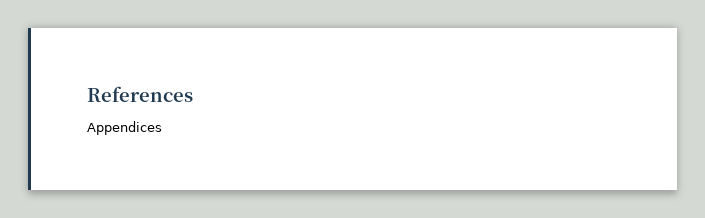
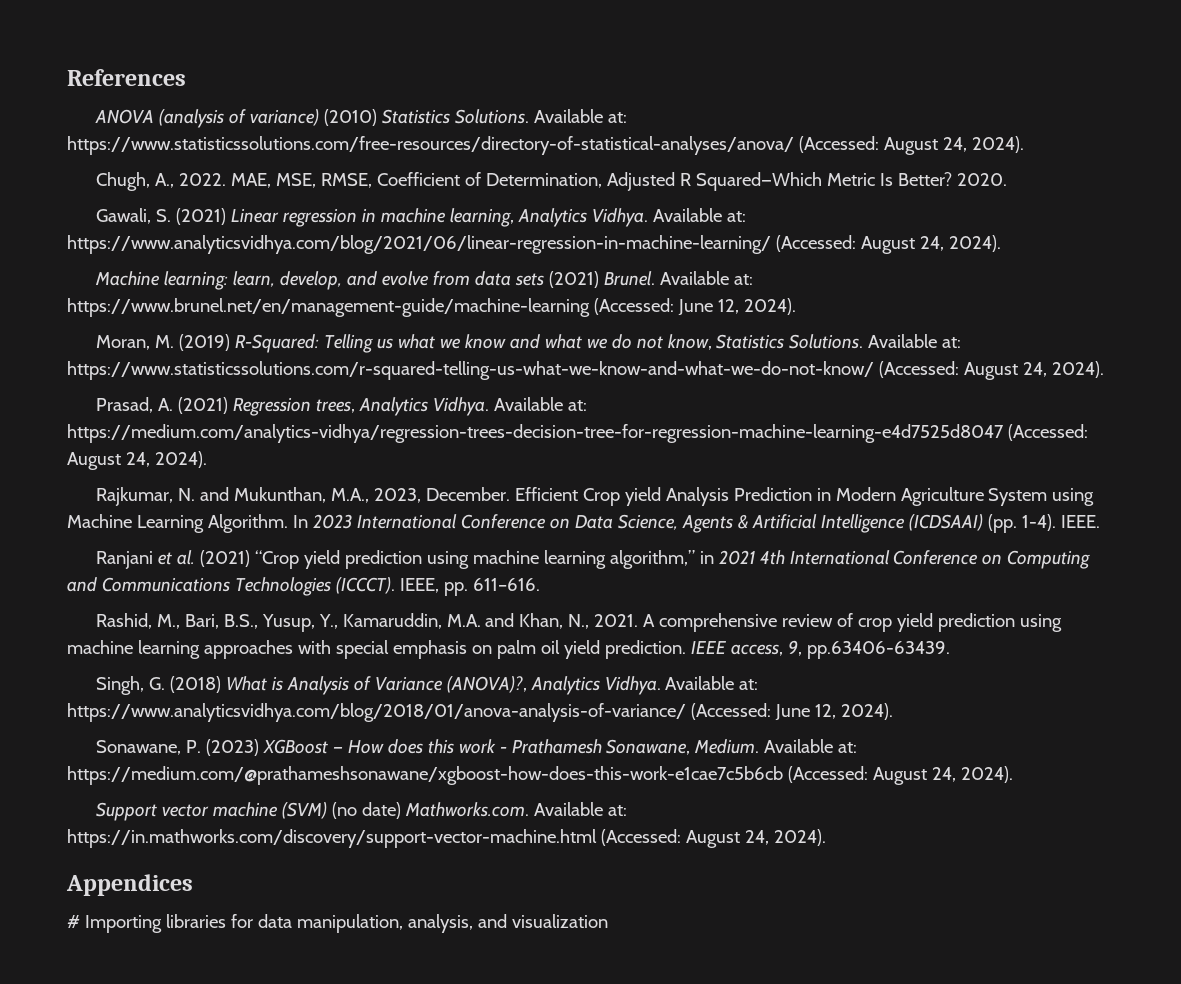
[87,121,162,135] Appendices -> [94,109,627,128] [67,136,1024,155] [95,172,1008,191] [95,208,746,227] [67,235,1001,254] [94,271,753,290] [67,298,796,317] [95,334,962,353] [67,361,1104,380] [95,397,587,416] [67,424,1088,443] [67,451,207,470] [95,487,1095,506] [67,514,1100,533] [95,550,1091,569] [67,577,540,596] [95,613,1063,632] [67,640,950,659] [95,676,759,695] [67,703,893,722] [95,739,858,756] [67,766,1013,785] [95,802,627,821] [67,829,826,848] [66,874,193,896] [67,914,608,933] ANOVA (analysis of variance) (2010) Statistics Solutions. Available at: https://www.statisticssolutions.com/free-resources/directory-of-statistical-analyses/anova/ (Accessed: August 24, 2024). // Chugh, A., 2022. MAE, MSE, RMSE, Coefficient of Determination, Adjusted R Squared—Which Metric Is Better? 2020. // Gawali, S. (2021) Linear regression in machine learning, Analytics Vidhya. Available at: https://www.analyticsvidhya.com/blog/2021/06/linear-regression-in-machine-learning/ (Accessed: August 24, 2024). // Machine learning: learn, develop, and evolve from data sets (2021) Brunel. Available at: https://www.brunel.net/en/management-guide/machine-learning (Accessed: June 12, 2024). // Moran, M. (2019) R-Squared: Telling us what we know and what we do not know, Statistics Solutions. Available at: https://www.statisticssolutions.com/r-squared-telling-us-what-we-know-and-what-we-do-not-know/ (Accessed: August 24, 2024). // Prasad, A. (2021) Regression trees, Analytics Vidhya. Available at: https://medium.com/analytics-vidhya/regression-trees-decision-tree-for-regression-machine-learning-e4d7525d8047 (Accessed: August 24, 2024). // Rajkumar, N. and Mukunthan, M.A., 2023, December. Efficient Crop yield Analysis Prediction in Modern Agriculture System using Machine Learning Algorithm. In 2023 International Conference on Data Science, Agents & Artificial Intelligence (ICDSAAI) (pp. 1-4). IEEE. // Ranjani et al. (2021) “Crop yield prediction using machine learning algorithm,” in 2021 4th International Conference on Computing and Communications Technologies (ICCCT). IEEE, pp. 611–616. // Rashid, M., Bari, B.S., Yusup, Y., Kamaruddin, M.A. and Khan, N., 2021. A comprehensive review of crop yield prediction using machine learning approaches with special emphasis on palm oil yield prediction. IEEE access, 9, pp.63406-63439. // Singh, G. (2018) What is Analysis of Variance (ANOVA)?, Analytics Vidhya. Available at: https://www.analyticsvidhya.com/blog/2018/01/anova-analysis-of-variance/ (Accessed: June 12, 2024). // Sonawane, P. (2023) XGBoost — How does this work - Prathamesh Sonawane, Medium. Available at: https://medium.com/@prathameshsonawane/xgboost-how-does-this-work-e1cae7c5b6cb (Accessed: August 24, 2024). // Support vector machine (SVM) (no date) Mathworks.com. Available at: https://in.mathworks.com/discovery/support-vector-machine.html (Accessed: August 24, 2024). // Appendices // # Importing libraries for data manipulation, analysis, and visualization

